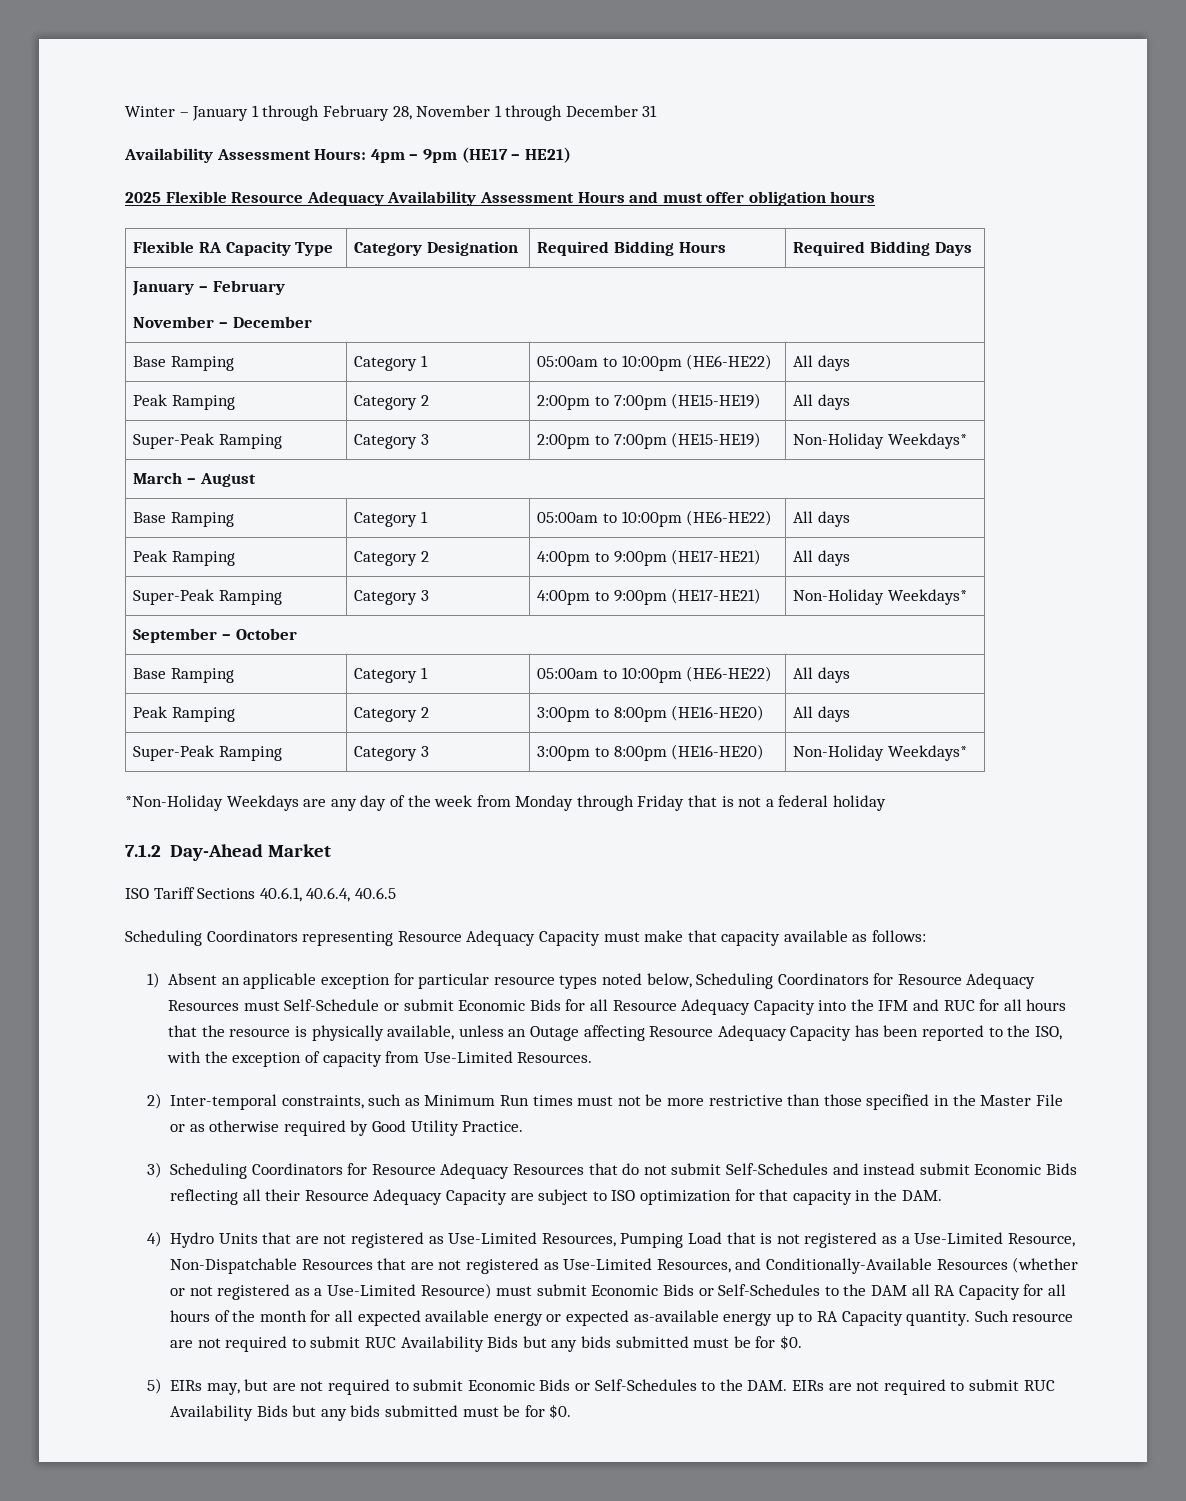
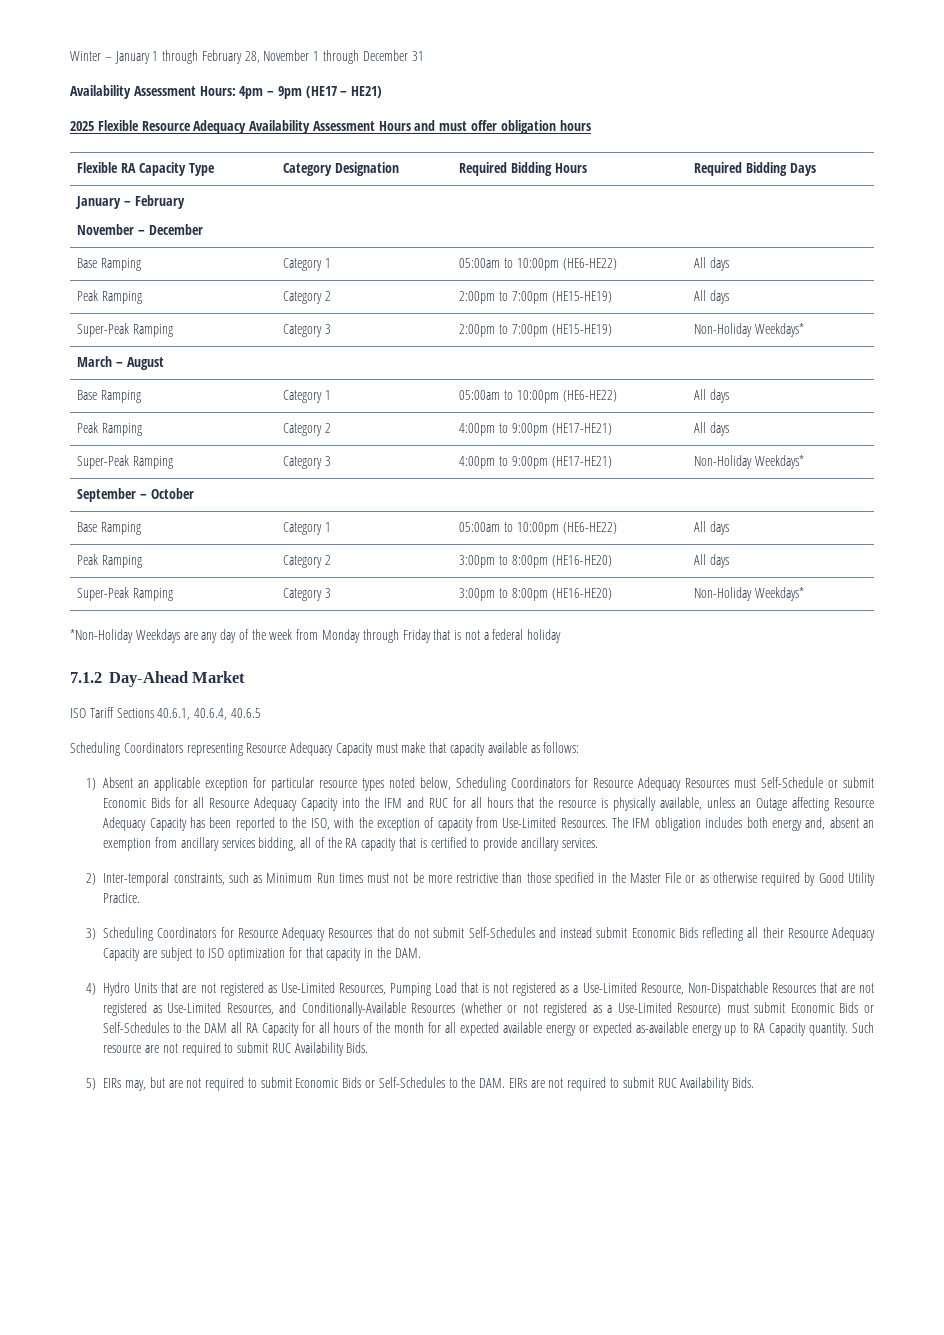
(593, 1057) none -> [612,817,874,831] [103,837,598,851] The IFM obligation includes both energy and, absent an exemption from ancillary services bidding, all of the RA capacity that is certified to provide ancillary services.
[487,1335,802,1352] Bids but any bids submitted must be for $0. -> [346,1042,369,1053] Bids.
[256,1404,572,1421] Bids but any bids submitted must be for $0. -> [732,1077,755,1088] Bids.

